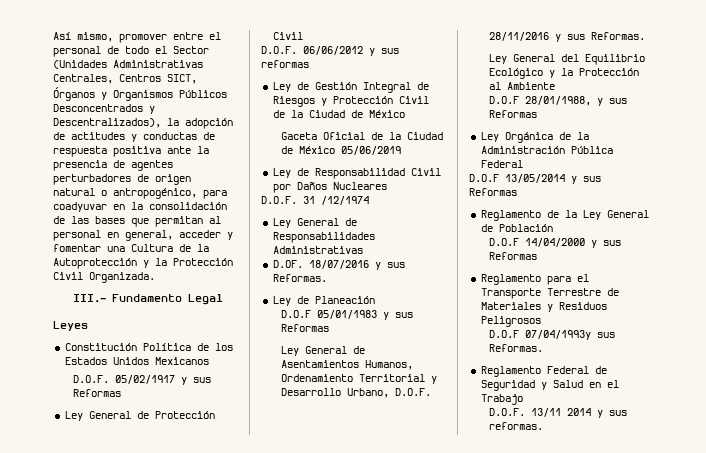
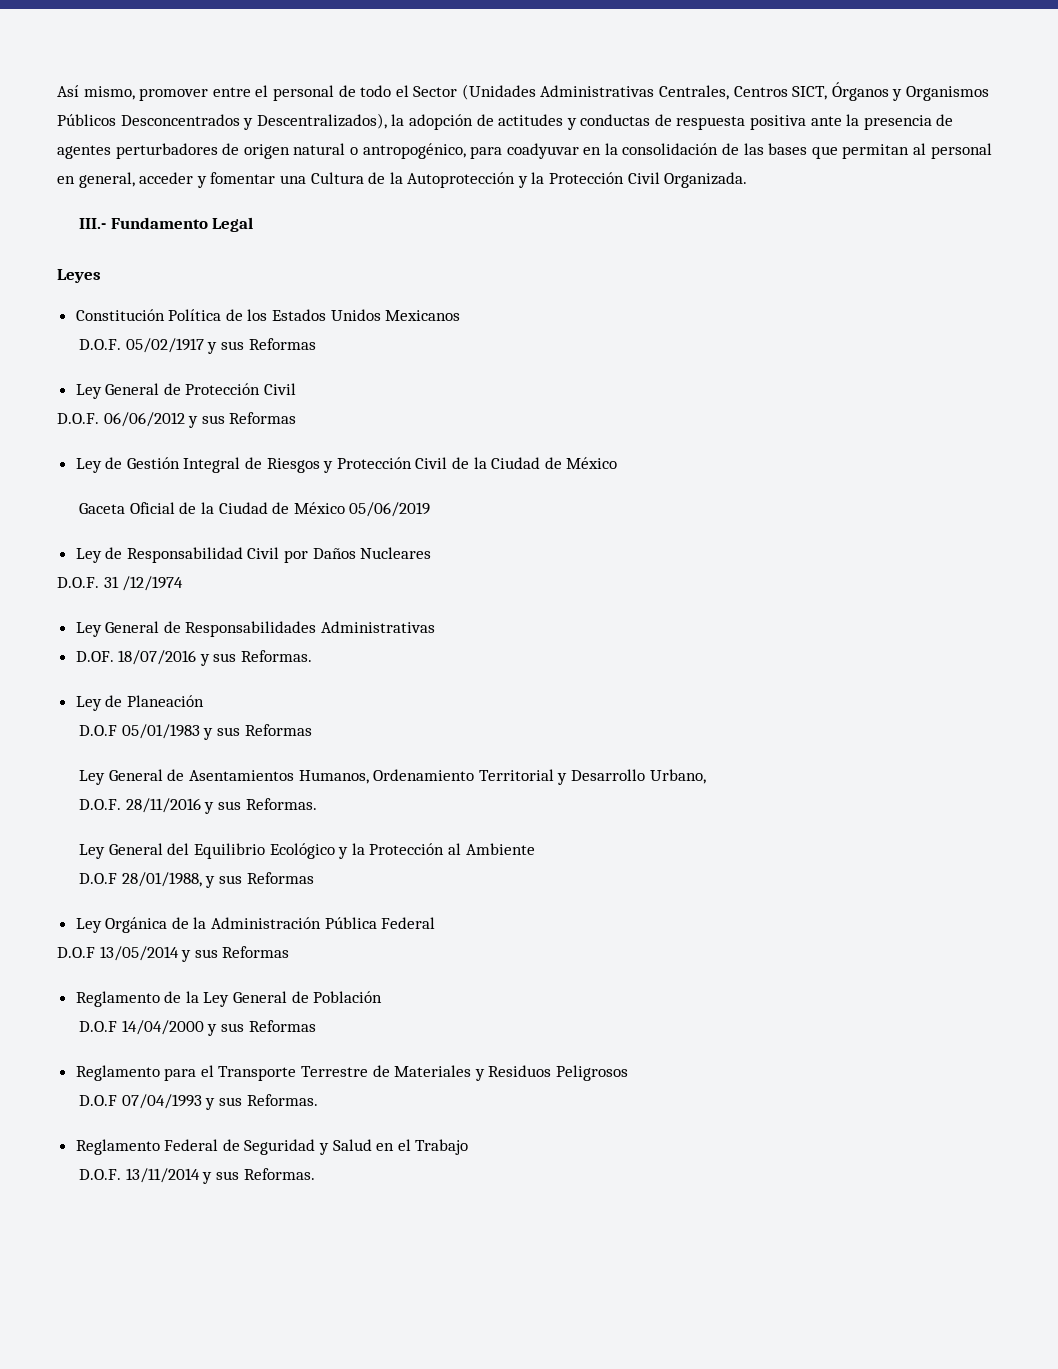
[261,60,309,68] reformas -> [229,412,297,424] Reformas
(390, 393) none -> (706, 776) //
[525,330,592,340] 07/04/1993y -> [121,1094,216,1110] 07/04/1993 y
[531,408,628,418] [489,422,544,430] 13/11 2014 y sus reformas. -> [125,1168,315,1184] 13/11/2014 y sus Reformas.

